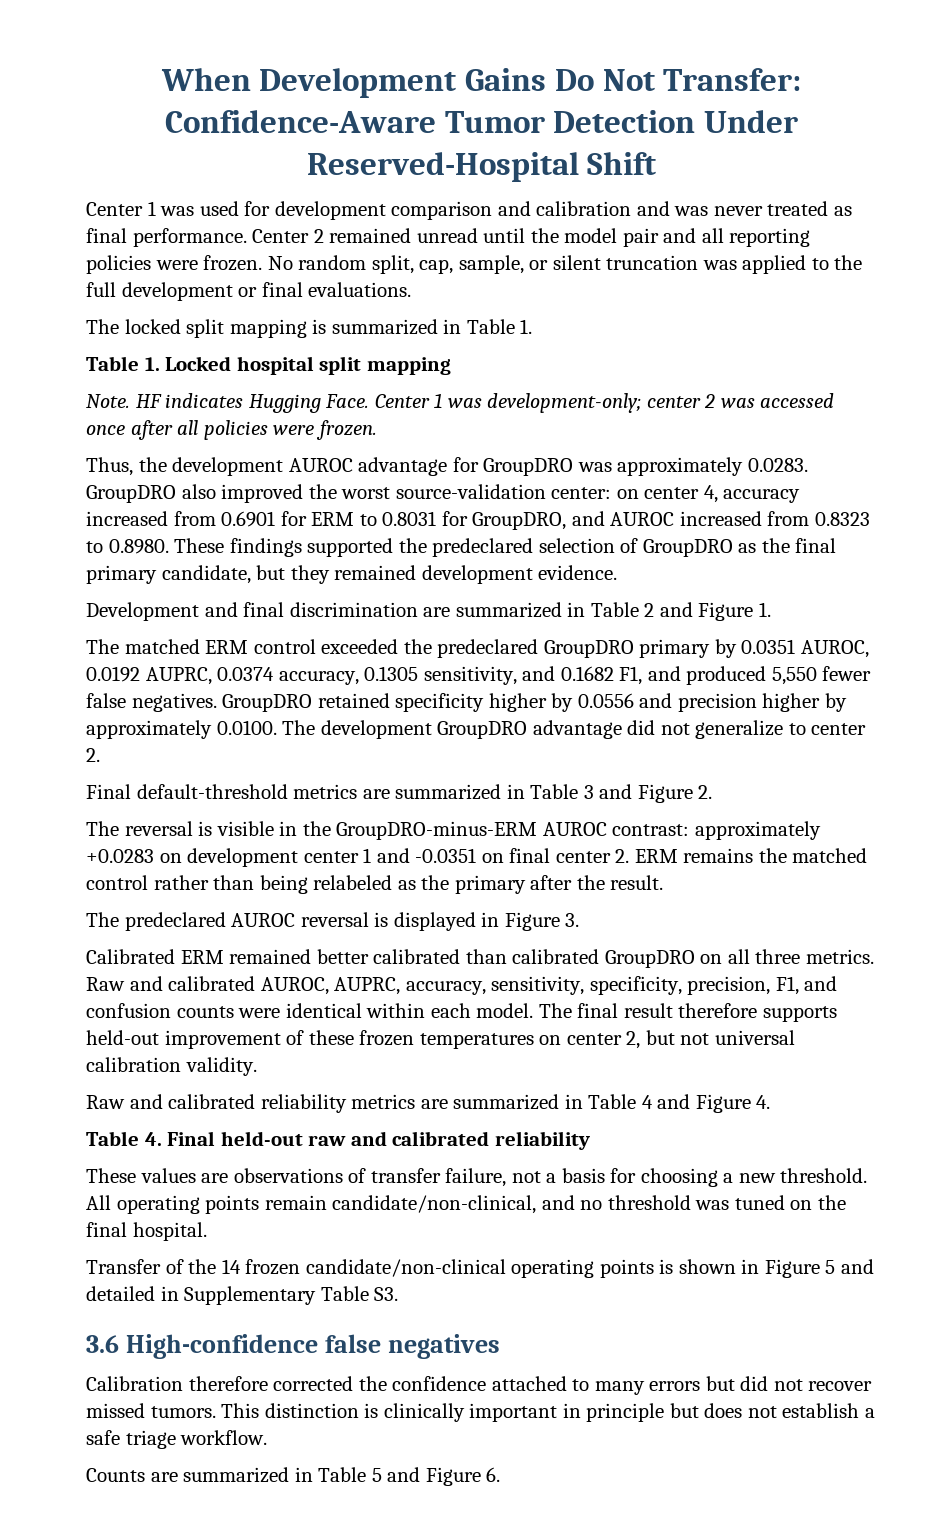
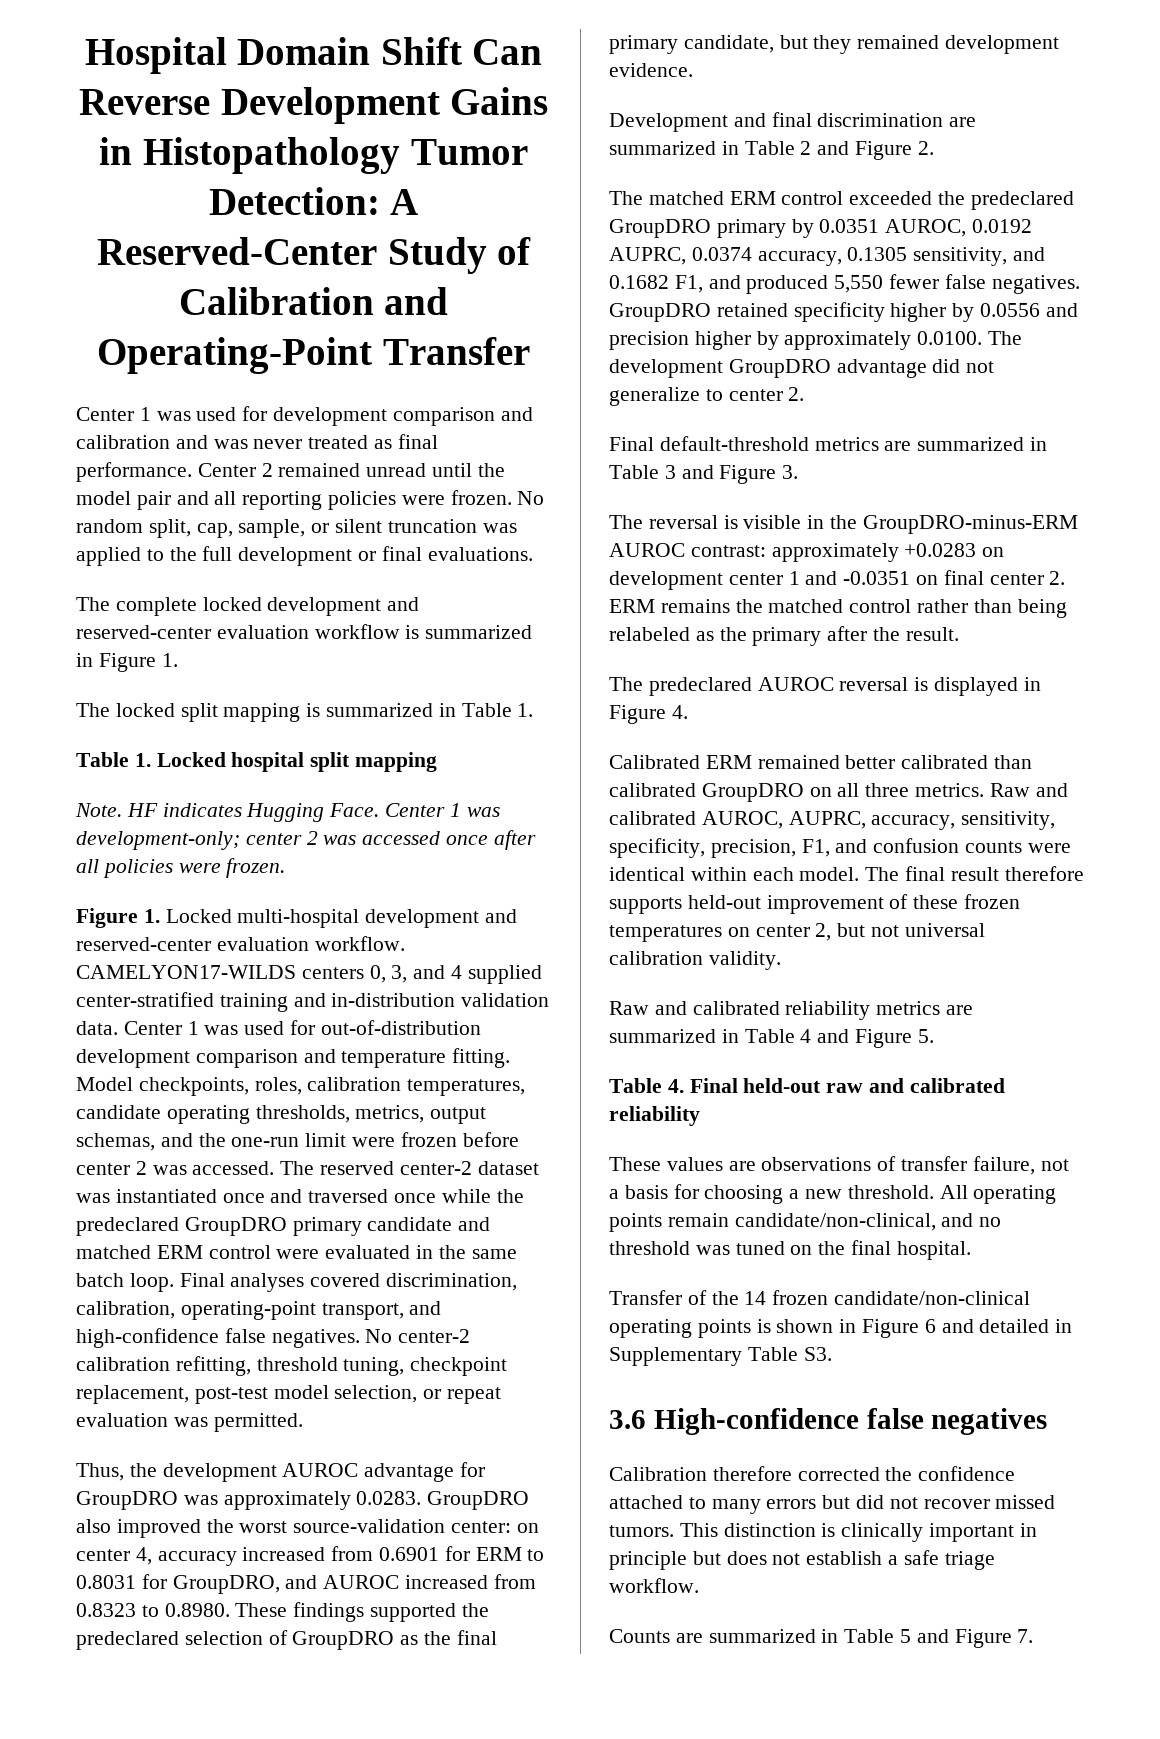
[160,68,802,98] [164,110,799,133] [306,152,657,182] When Development Gains Do Not Transfer: Confidence-Aware Tumor Detection Under Reserved-Hospital Shift -> [84,37,543,74] [78,87,549,124] [99,137,528,174] [208,187,419,215] [96,237,532,274] [178,287,449,315] [97,337,530,374] Hospital Domain Shift Can Reverse Development Gains in Histopathology Tumor Detection: A Reserved-Center Study of Calibration and Operating-Point Transfer
(412, 289) none -> [76,597,420,616] [76,624,533,639] [76,653,178,672] // The complete locked development and reserved-center evaluation workflow is summarized in Figure 1.
(377, 430) none -> [76,908,518,928] [76,936,405,951] [76,965,542,984] [76,992,550,1012] [76,1020,481,1035] [76,1048,511,1068] [76,1077,526,1096] [76,1105,487,1124] [76,1132,519,1151] [76,1161,539,1175] [76,1189,524,1203] [76,1217,491,1236] [76,1245,517,1259] [76,1273,518,1292] [76,1301,442,1320] [76,1328,471,1348] [76,1356,508,1376] [76,1385,502,1404] [76,1413,303,1432] // Figure 1. Locked multi-hospital development and reserved-center evaluation workflow. CAMELYON17-WILDS centers 0, 3, and 4 supplied center-stratified training and in-distribution validation data. Center 1 was used for out-of-distribution development comparison and temperature fitting. Model checkpoints, roles, calibration temperatures, candidate operating thresholds, metrics, output schemas, and the one-run limit were frozen before center 2 was accessed. The reserved center-2 dataset was instantiated once and traversed once while the predeclared GroupDRO primary candidate and matched ERM control were evaluated in the same batch loop. Final analyses covered discrimination, calibration, operating-point transport, and high-confidence false negatives. No center-2 calibration refitting, threshold tuning, checkpoint replacement, post-test model selection, or repeat evaluation was permitted.
[758,602,771,617] 1. -> [917,141,934,155] 2.
[698,785,713,799] 2. -> [782,465,799,479] 3.
[565,913,580,927] 3. -> [671,705,688,719] 4.
[756,1095,771,1109] 4. -> [917,1029,934,1043] 5.
[825,1260,836,1274] 5 -> [924,1319,936,1333] 6
[486,1467,501,1482] 6. -> [1017,1629,1034,1643] 7.

